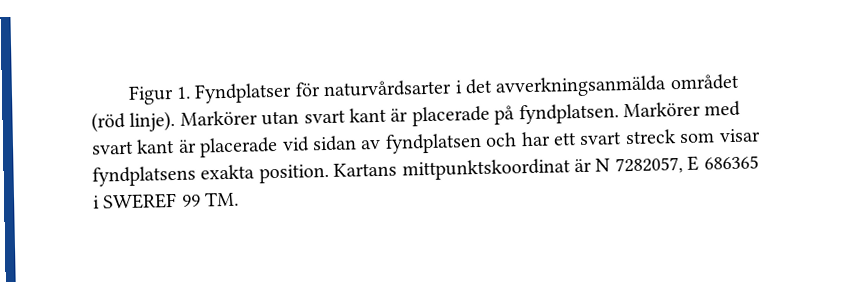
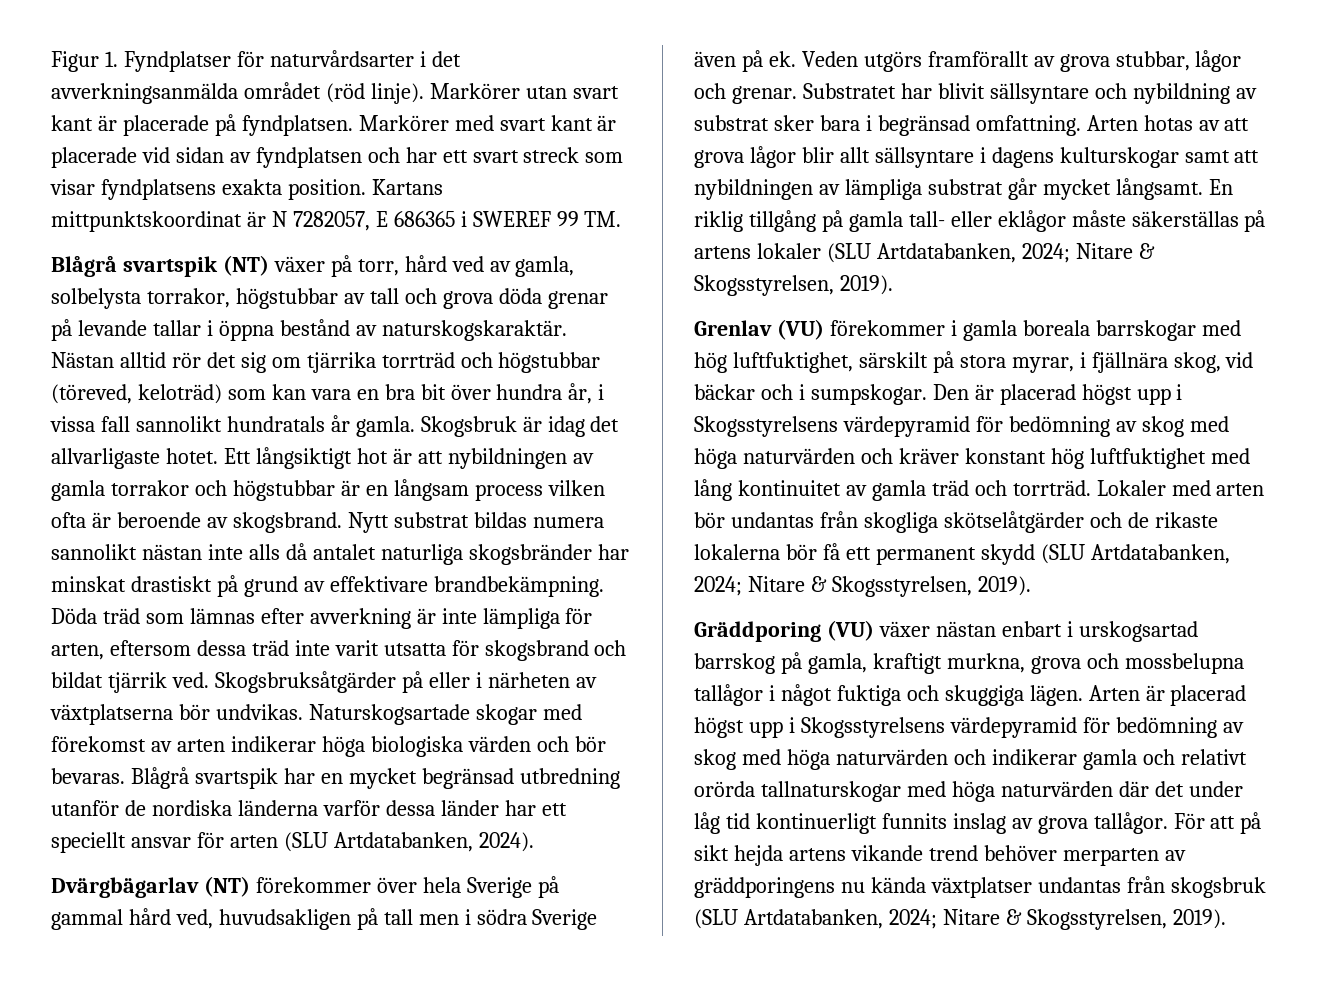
(240, 199) none -> [51,255,575,277] [51,288,608,309] [51,319,567,341] [51,352,601,373] [51,383,605,404] [50,415,620,437] [51,447,594,469] [51,479,605,501] [51,512,604,533] [51,543,629,565] [51,575,604,597] [51,608,593,629] [51,640,627,661] [51,671,597,693] [50,704,582,725] [51,736,606,757] [51,767,620,789] [51,800,567,816] [51,832,534,853] [51,876,559,898] [51,908,598,930] [694,50,1242,72] [694,83,1257,104] [694,115,1250,136] [694,146,1260,168] [694,178,1233,200] [694,210,1266,232] [694,243,1155,263] [694,275,893,296] [694,319,1241,341] [694,351,1254,373] [694,384,1183,405] [694,416,1229,437] [694,448,1250,469] [694,479,1265,501] [694,511,1218,533] [694,543,1230,565] [694,576,1031,597] [694,620,1198,642] [694,652,1244,674] [694,684,1247,706] [694,717,1244,738] [694,749,1247,770] [694,781,1243,802] [694,812,1262,834] [694,845,1186,866] [694,876,1266,898] [694,909,1226,930] // Blågrå svartspik (NT) växer på torr, hård ved av gamla, solbelysta torrakor, högstubbar av tall och grova döda grenar på levande tallar i öppna bestånd av naturskogskaraktär. Nästan alltid rör det sig om tjärrika torrträd och högstubbar (töreved, keloträd) som kan vara en bra bit över hundra år, i vissa fall sannolikt hundratals år gamla. Skogsbruk är idag det allvarligaste hotet. Ett långsiktigt hot är att nybildningen av gamla torrakor och högstubbar är en långsam process vilken ofta är beroende av skogsbrand. Nytt substrat bildas numera sannolikt nästan inte alls då antalet naturliga skogsbränder har minskat drastiskt på grund av effektivare brandbekämpning. Döda träd som lämnas efter avverkning är inte lämpliga för arten, eftersom dessa träd inte varit utsatta för skogsbrand och bildat tjärrik ved. Skogsbruksåtgärder på eller i närheten av växtplatserna bör undvikas. Naturskogsartade skogar med förekomst av arten indikerar höga biologiska värden och bör bevaras. Blågrå svartspik har en mycket begränsad utbredning utanför de nordiska länderna varför dessa länder har ett speciellt ansvar för arten (SLU Artdatabanken, 2024). // Dvärgbägarlav (NT) förekommer över hela Sverige på gammal hård ved, huvudsakligen på tall men i södra Sverige även på ek. Veden utgörs framförallt av grova stubbar, lågor och grenar. Substratet har blivit sällsyntare och nybildning av substrat sker bara i begränsad omfattning. Arten hotas av att grova lågor blir allt sällsyntare i dagens kulturskogar samt att nybildningen av lämpliga substrat går mycket långsamt. En riklig tillgång på gamla tall- eller eklågor måste säkerställas på artens lokaler (SLU Artdatabanken, 2024; Nitare & Skogsstyrelsen, 2019). // Grenlav (VU) förekommer i gamla boreala barrskogar med hög luftfuktighet, särskilt på stora myrar, i fjällnära skog, vid bäckar och i sumpskogar. Den är placerad högst upp i Skogsstyrelsens värdepyramid för bedömning av skog med höga naturvärden och kräver konstant hög luftfuktighet med lång kontinuitet av gamla träd och torrträd. Lokaler med arten bör undantas från skogliga skötselåtgärder och de rikaste lokalerna bör få ett permanent skydd (SLU Artdatabanken, 2024; Nitare & Skogsstyrelsen, 2019). // Gräddporing (VU) växer nästan enbart i urskogsartad barrskog på gamla, kraftigt murkna, grova och mossbelupna tallågor i något fuktiga och skuggiga lägen. Arten är placerad högst upp i Skogsstyrelsens värdepyramid för bedömning av skog med höga naturvärden och indikerar gamla och relativt orörda tallnaturskogar med höga naturvärden där det under låg tid kontinuerligt funnits inslag av grova tallågor. För att på sikt hejda artens vikande trend behöver merparten av gräddporingens nu kända växtplatser undantas från skogsbruk (SLU Artdatabanken, 2024; Nitare & Skogsstyrelsen, 2019).

